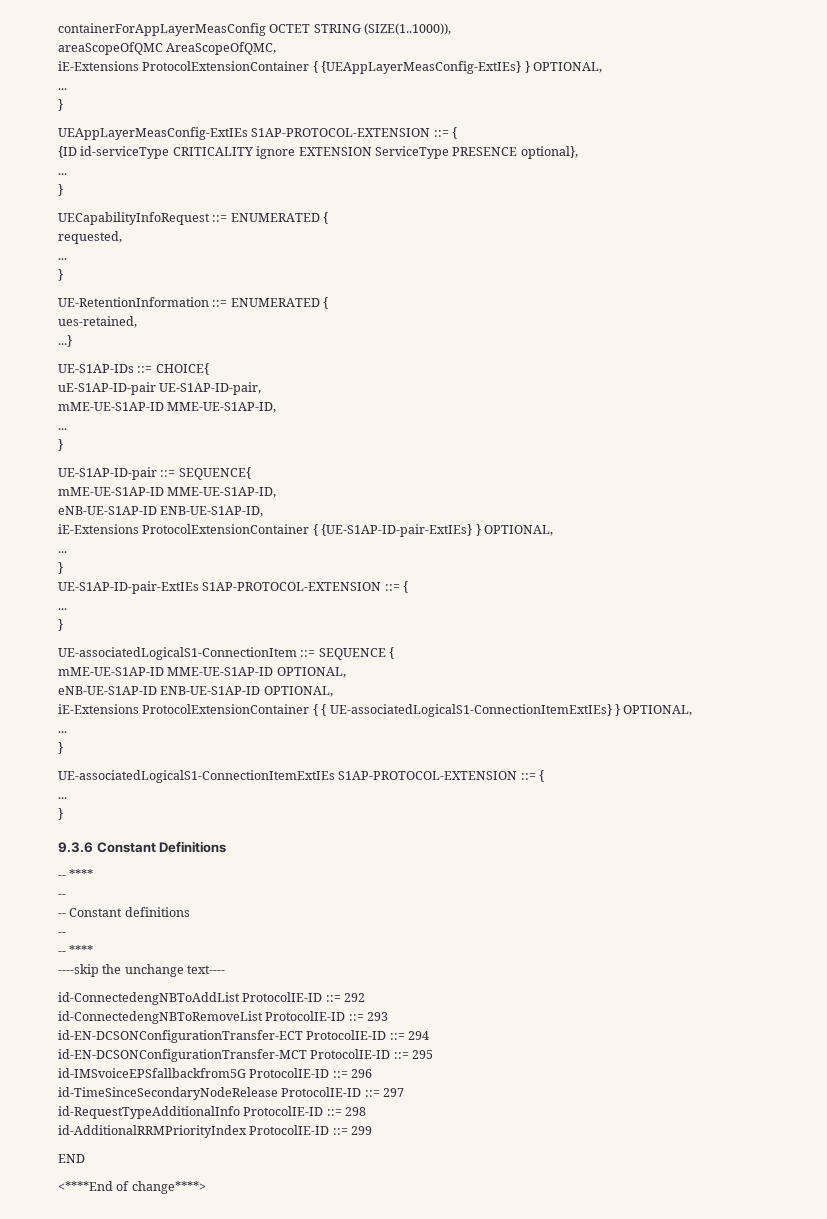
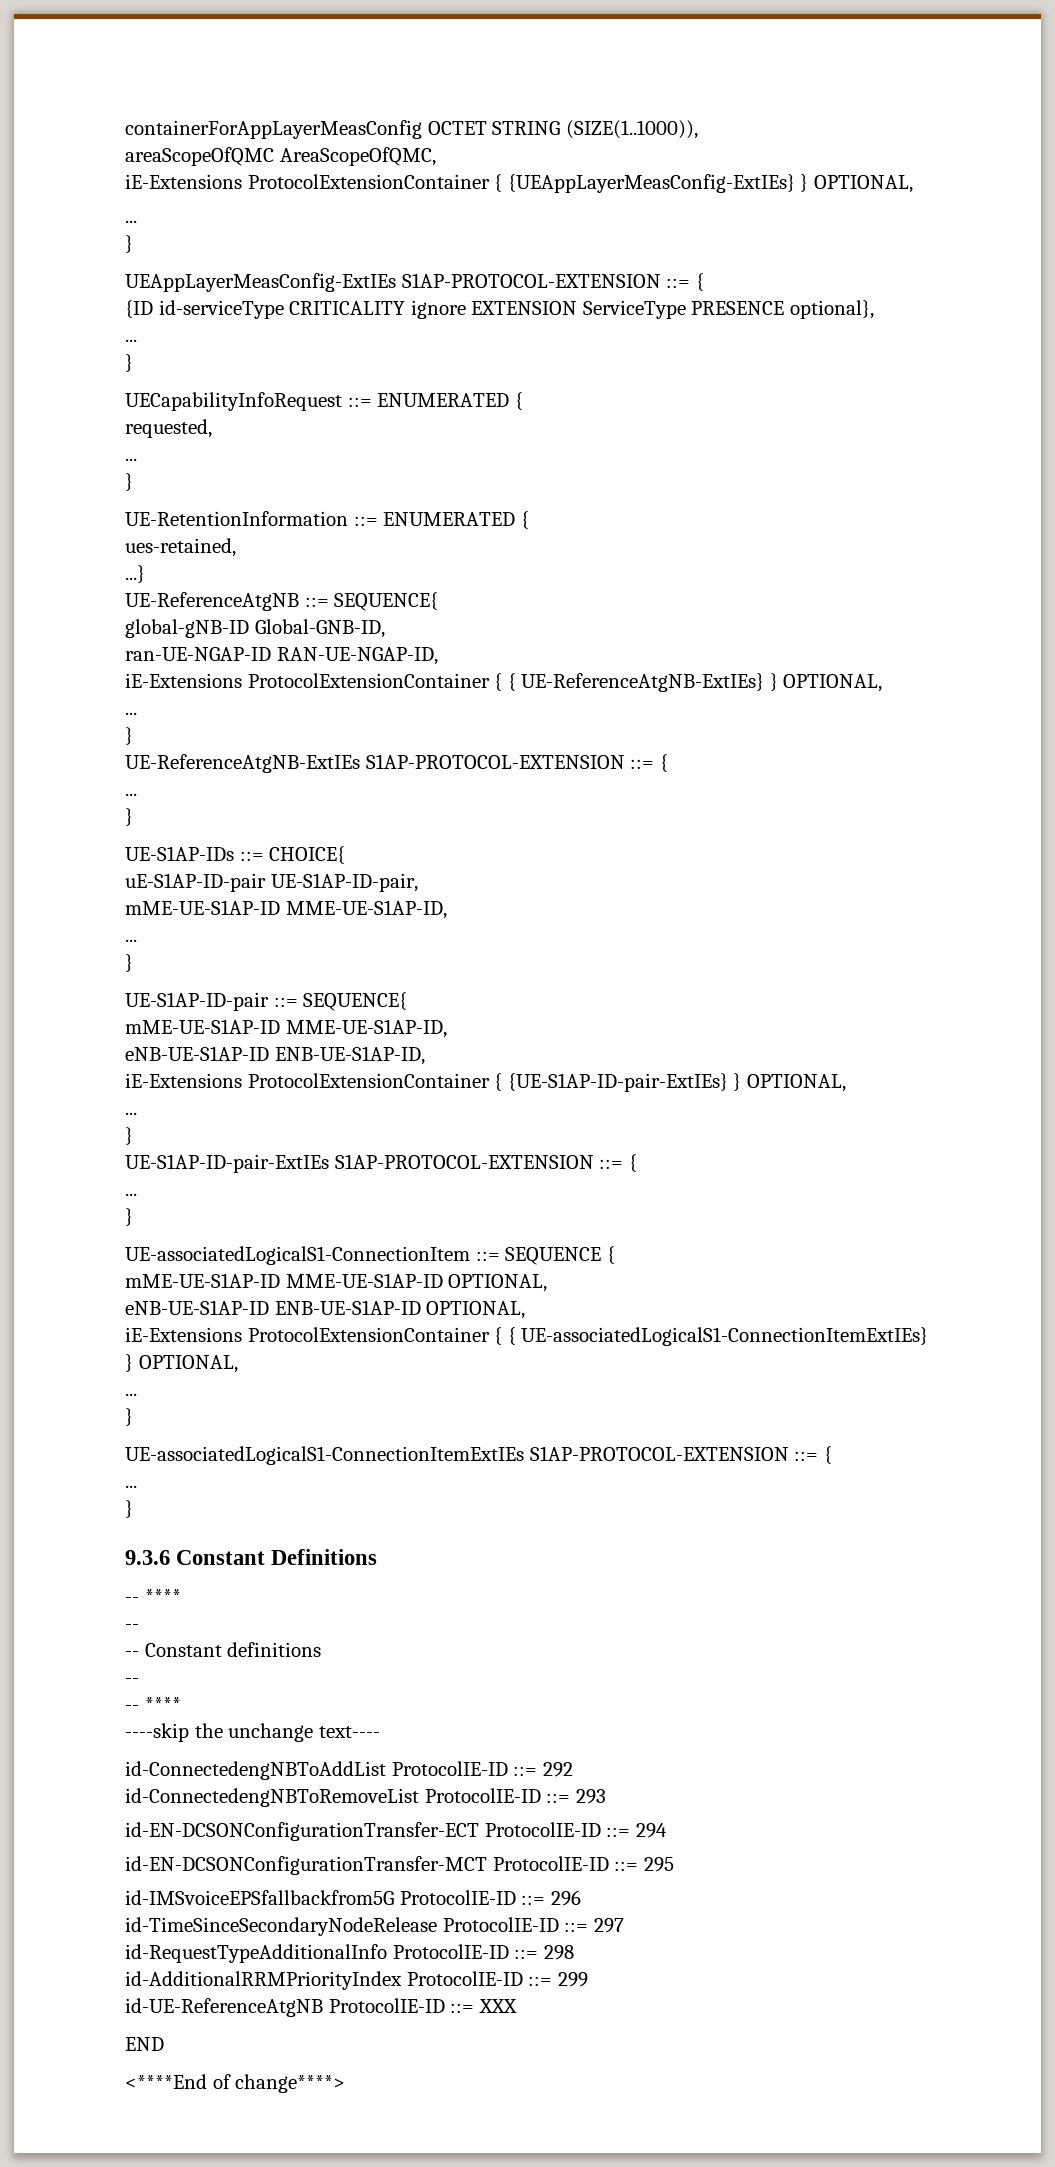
(72, 341) none -> [125,592,439,611] [125,619,385,638] [125,647,438,665] [125,673,883,692] [125,712,137,715] [125,727,133,745] [125,754,668,773] [125,793,137,796] [125,808,133,826] // UE-ReferenceAtgNB ::= SEQUENCE{ // global-gNB-ID Global-GNB-ID, // ran-UE-NGAP-ID RAN-UE-NGAP-ID, // iE-Extensions ProtocolExtensionContainer { { UE-ReferenceAtgNB-ExtIEs} } OPTIONAL, // ... // } // UE-ReferenceAtgNB-ExtIEs S1AP-PROTOCOL-EXTENSION ::= { // ... // }
(373, 1130) none -> [125,1998,517,2017] // id-UE-ReferenceAtgNB ProtocolIE-ID ::= XXX

